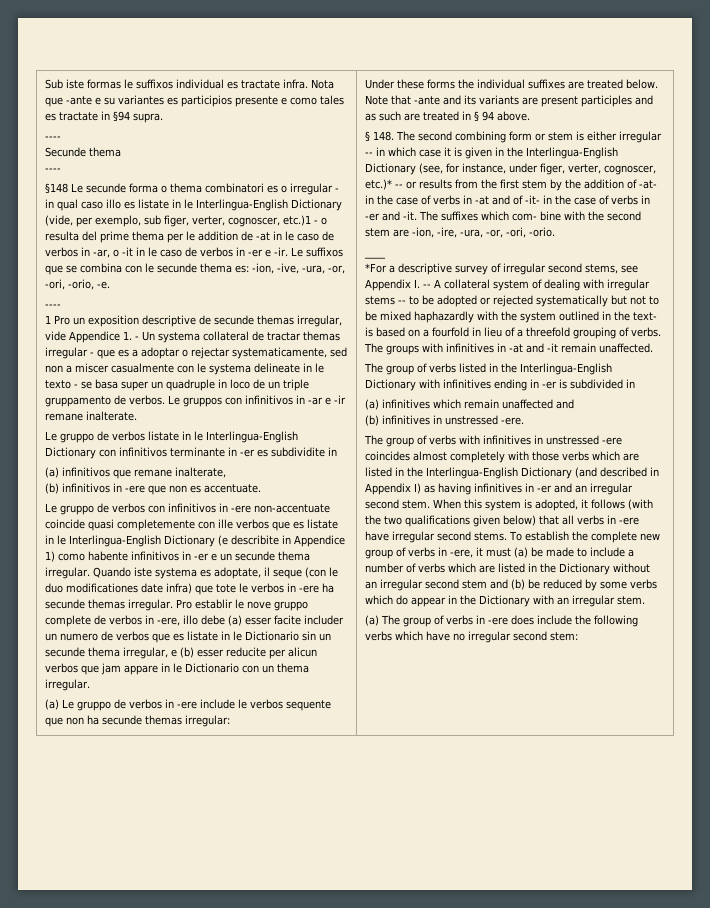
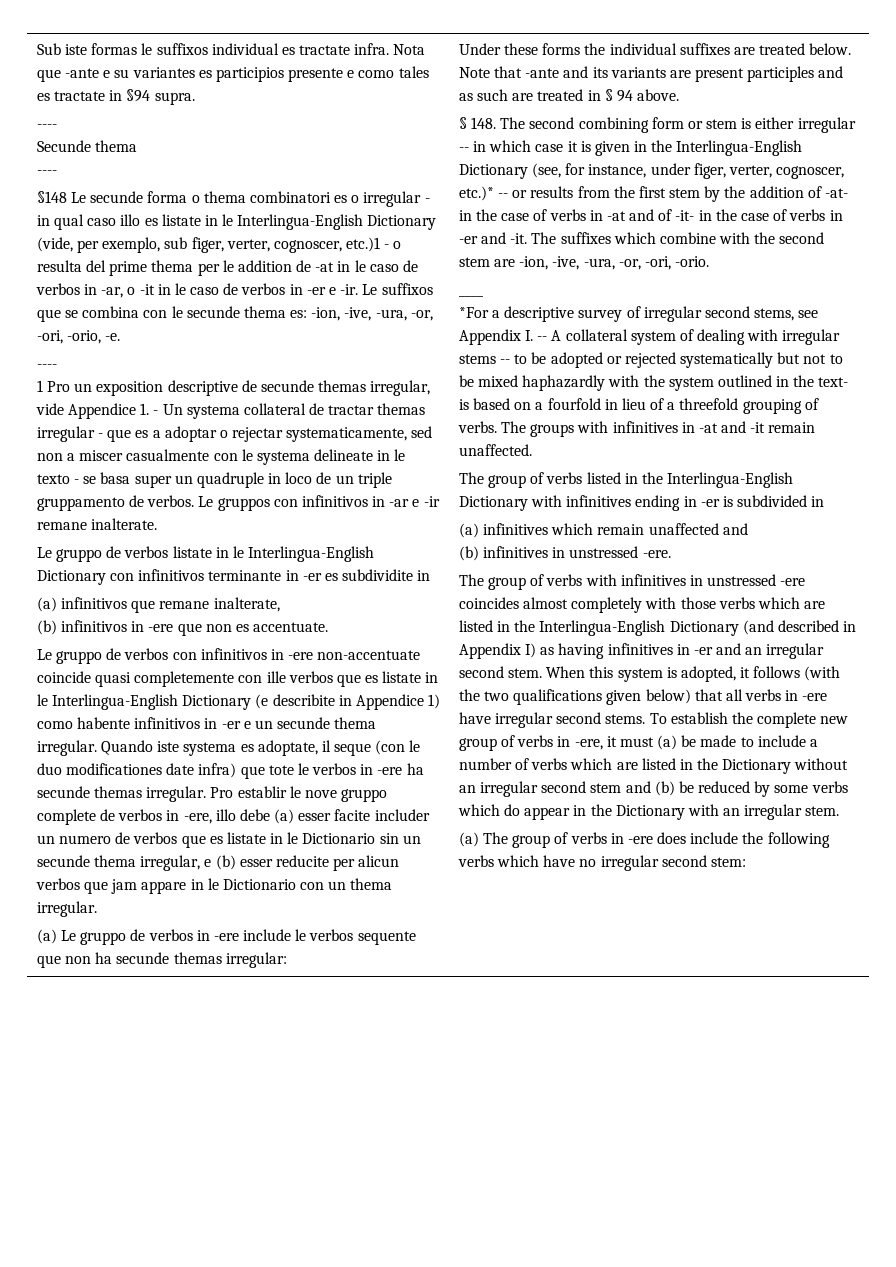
[512,211,562,221] com- bine -> [659,232,716,244] combine
[437,227,458,238] -ire, -> [552,256,580,270] -ive,

